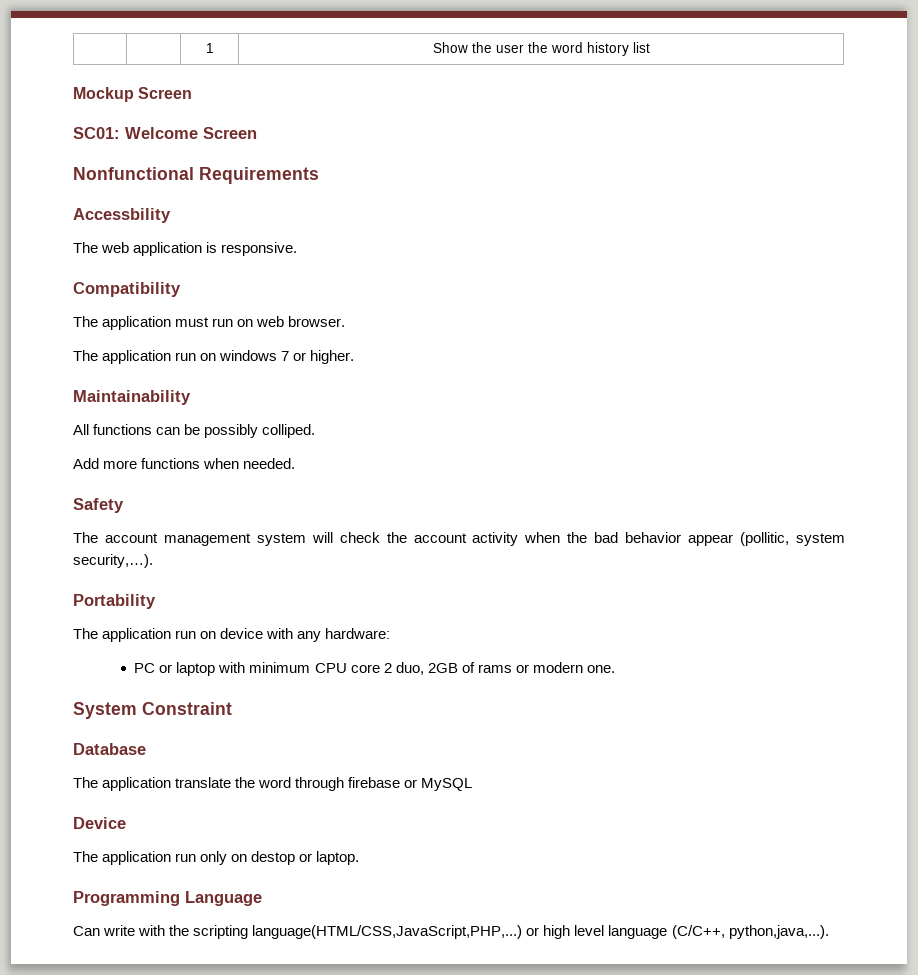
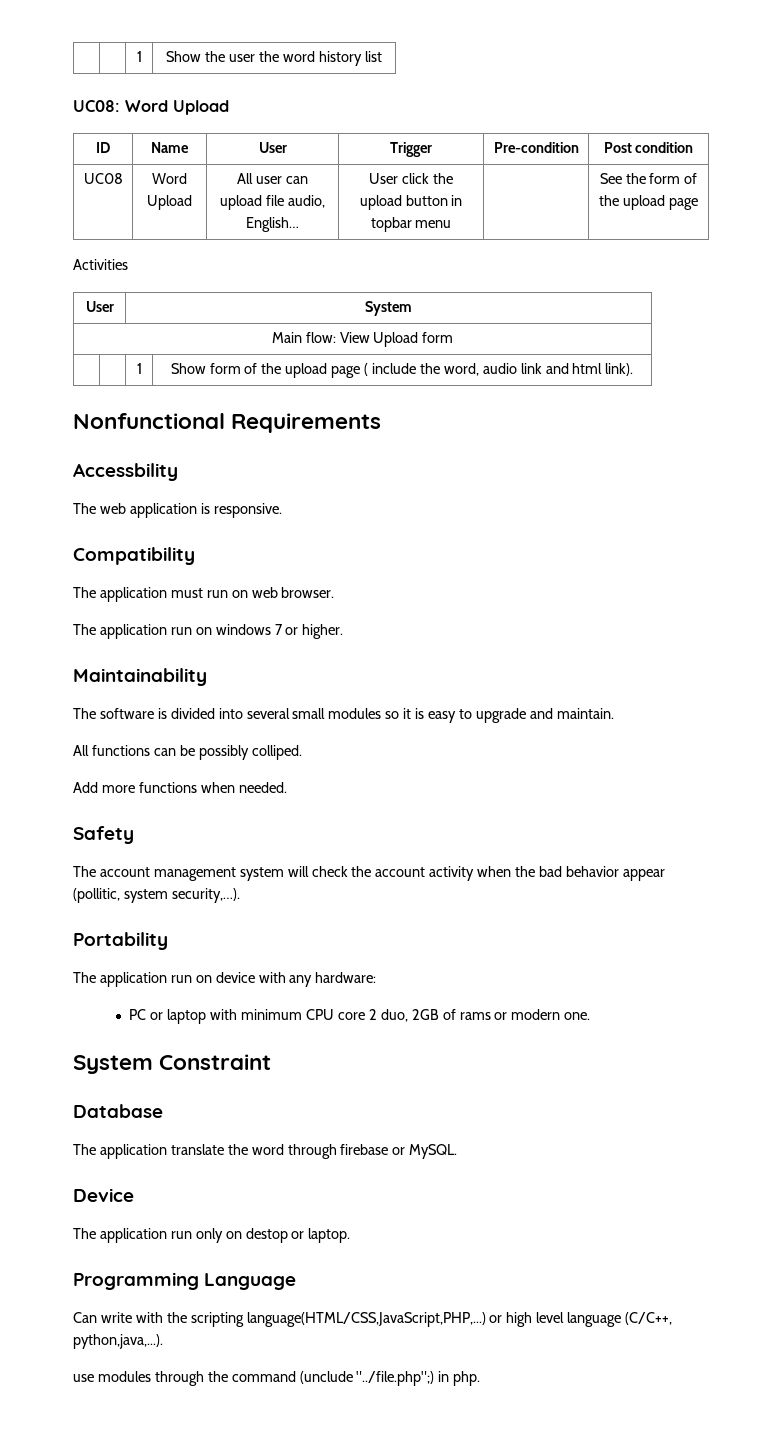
[73,87,193,102] [73,127,257,139] Mockup Screen // SC01: Welcome Screen -> [73,100,229,115] [96,142,110,153] [151,142,189,153] [258,142,287,153] [390,142,432,157] [493,142,579,153] [603,142,694,153] [83,173,123,184] [152,173,187,184] [147,195,192,210] [237,173,308,184] [220,195,325,210] [246,217,299,232] [369,173,453,184] [359,195,463,210] [370,217,452,232] [599,173,698,184] [599,195,698,210] [73,259,128,270] [85,301,114,312] [365,301,412,316] [271,332,454,347] [136,363,142,374] [170,363,634,378] UC08: Word Upload // ID | Name | User | Trigger | Pre-condition | Post condition // UC08 | Word Upload | All user can upload file audio, English… | User click the upload button in topbar menu | | See the form of the upload page // Activities // User | System // Main flow: View Upload form // | | 1 | Show form of the upload page ( include the word, audio link and html link).
(191, 397) none -> [73,708,614,723] // The software is divided into several small modules so it is easy to upgrade and maintain.
[421,778,473,791] MySQL -> [409,1144,458,1159] MySQL.
(829, 932) none -> [73,1371,481,1386] // use modules through the command (unclude "../file.php";) in php.

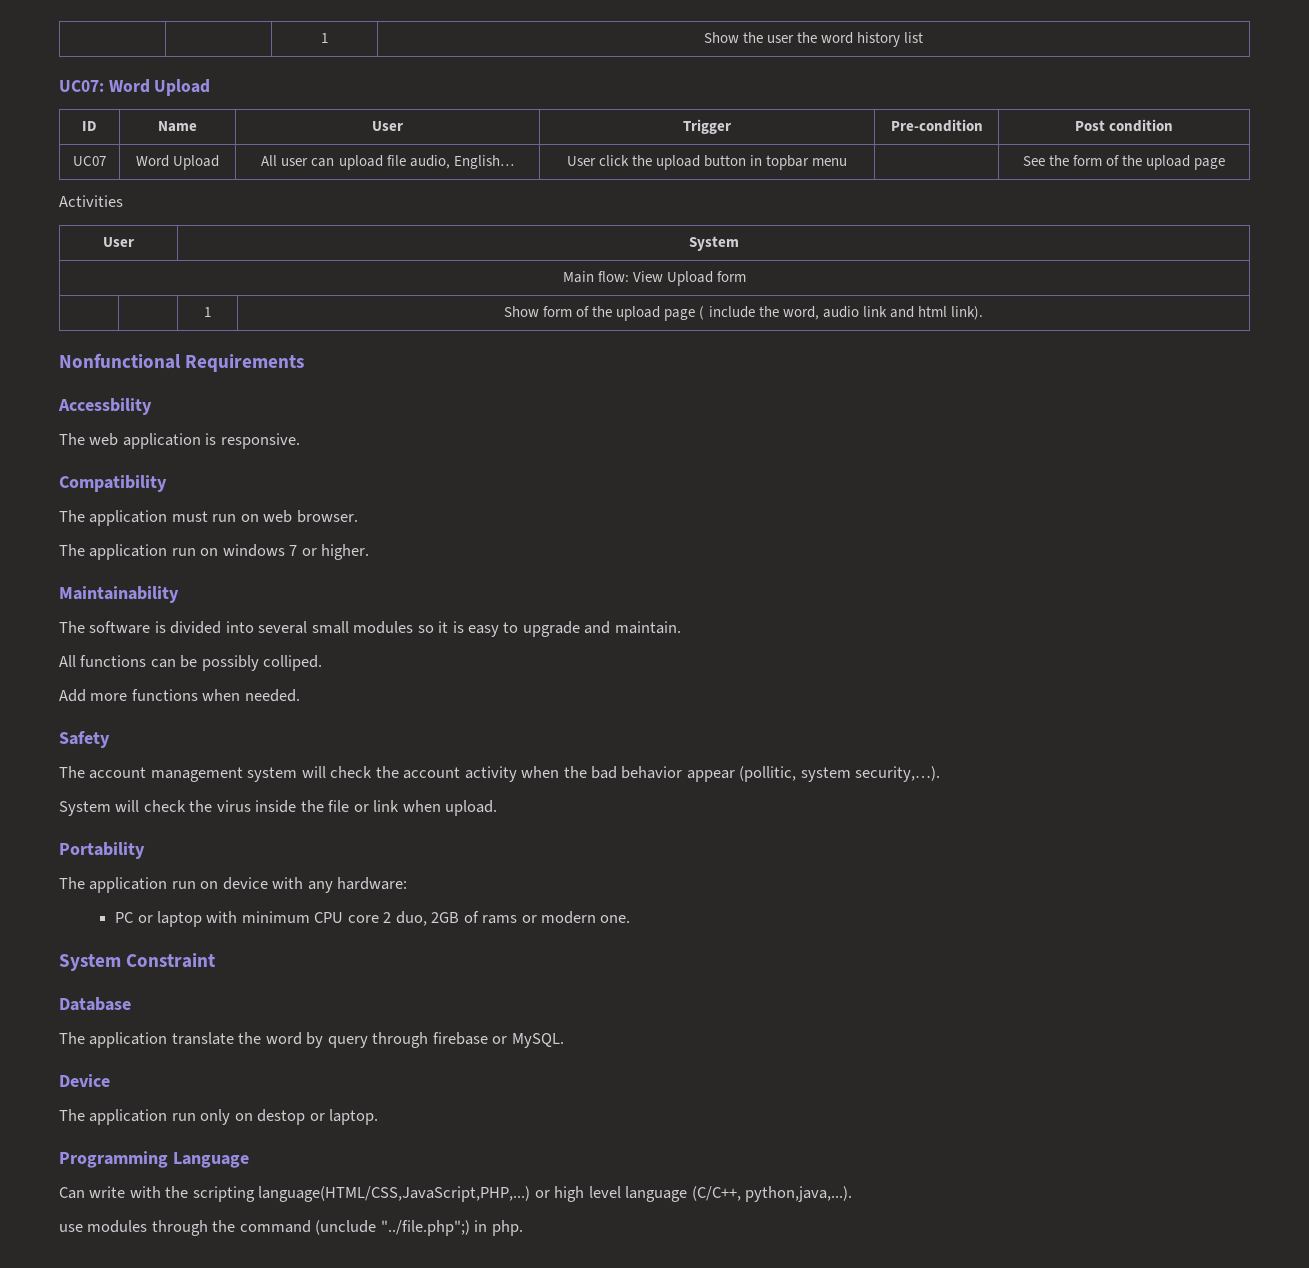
[73,100,120,112] UC08: -> [59,80,104,92] UC07:
[83,173,123,184] UC08 -> [73,156,106,166] UC07
(240, 895) none -> [59,800,498,816] // System will check the virus inside the file or link when upload.
(284, 1149) none -> [306,1032,368,1048] by query

